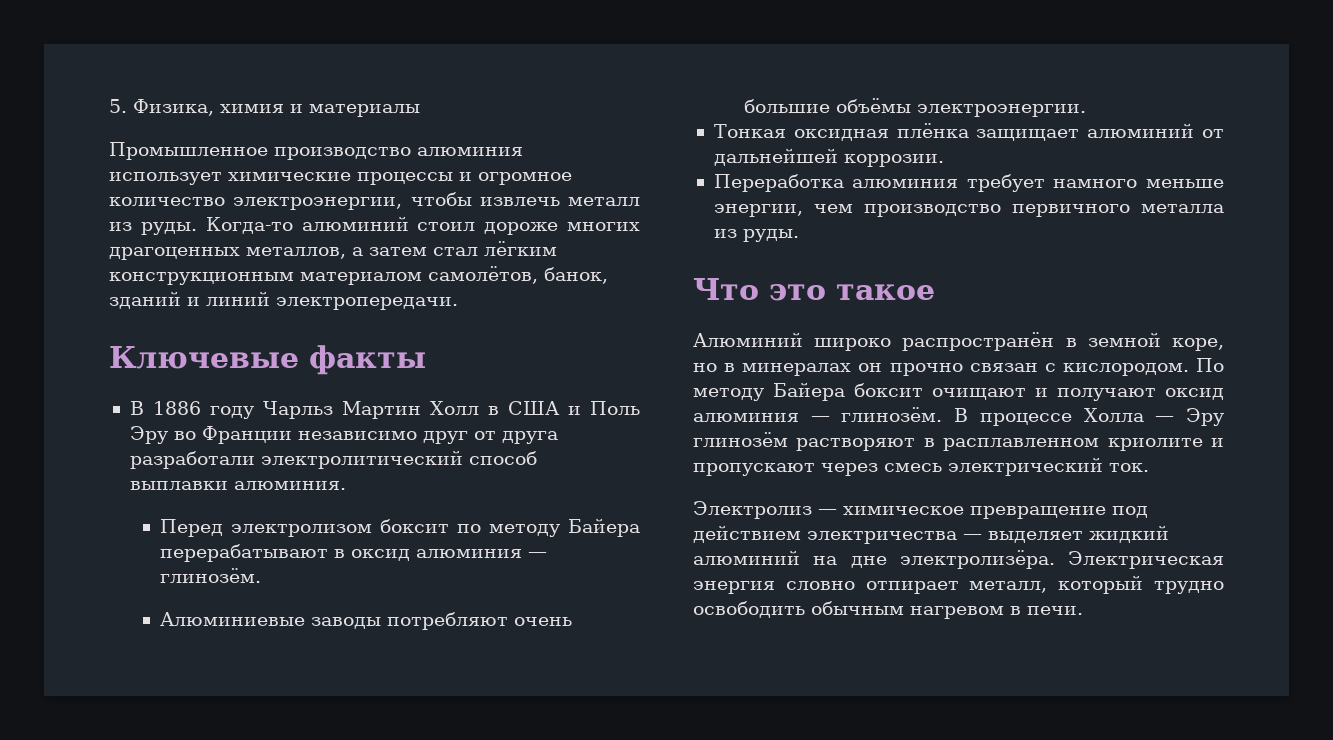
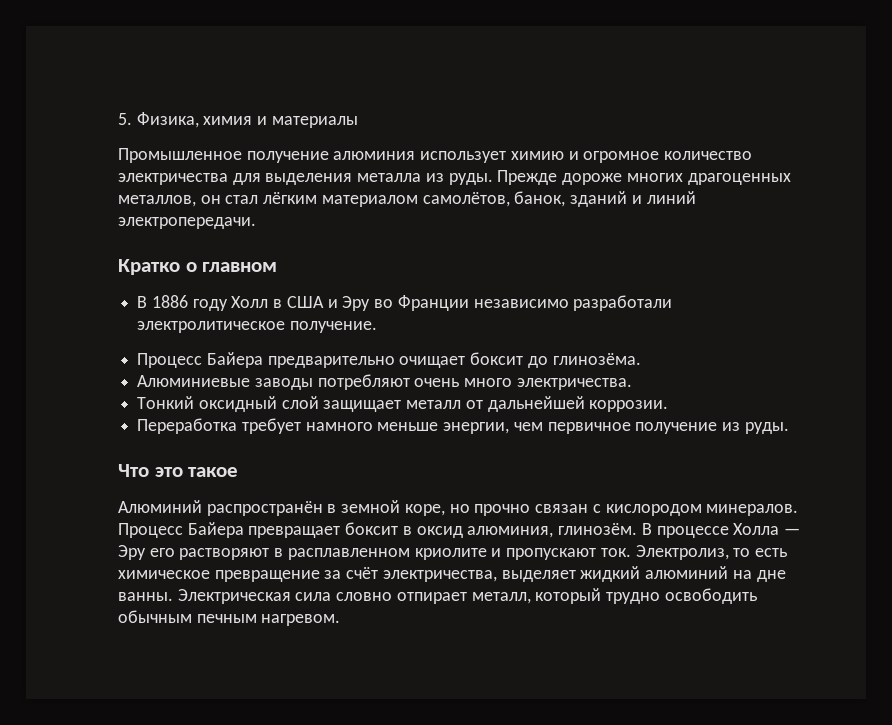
[274,147,411,160] производство -> [246,151,329,163] получение
[228,172,453,185] химические процессы -> [510,151,564,160] химию
[233,192,640,210] [109,216,476,235] электроэнергии, чтобы извлечь металл из руды. Когда-то алюминий стоил -> [118,170,558,185] электричества для выделения металла из руды. Прежде
[352,247,427,256] а затем -> [200,195,221,204] он
[109,272,294,285] конструкционным -> (318, 198) none
[109,345,426,375] Ключевые факты -> [118,259,278,275] Кратко о главном
[262,401,421,419] Чарльз Мартин -> (228, 305) none
[590,401,640,415] Поль -> (338, 303) none
[422,431,558,444] [129,450,537,469] [129,481,346,490] [159,518,640,537] [159,544,547,562] [159,568,261,583] [159,612,572,630] [743,98,1086,117] [713,123,1195,141] друг от друга разработали электролитический способ выплавки алюминия. // Перед электролизом боксит по методу Байера перерабатывают в оксид алюминия — глинозём. // Алюминиевые заводы потребляют очень большие объёмы электроэнергии. // Тонкая оксидная плёнка защищает алюминий -> [573,295,673,311] [137,321,377,333] [137,352,641,368] [137,374,632,390] [137,396,462,412] разработали электролитическое получение. // Процесс Байера предварительно очищает боксит до глинозёма. // Алюминиевые заводы потребляют очень много электричества. // Тонкий оксидный слой защищает металл
[852,179,959,188] алюминия -> (238, 426) none
[863,204,1224,217] производство первичного металла -> [547,422,718,434] первичное получение
[814,338,892,351] широко -> (202, 506) none
[724,358,1224,376] [693,382,1224,401] [693,413,830,422] в минералах он прочно связан с кислородом. По методу Байера боксит очищают и получают оксид алюминия — -> [474,504,799,516] [118,522,554,538] прочно связан с кислородом минералов. Процесс Байера превращает боксит в оксид алюминия,
[693,432,788,447] глинозём -> [149,548,175,557] его
[821,457,1149,476] [693,501,1148,519] [693,525,982,544] через смесь электрический ток. // Электролиз — химическое превращение под действием электричества — -> [600,545,787,560] [118,567,497,582] ток. Электролиз, то есть химическое превращение за счёт электричества,
[899,550,1224,569] [693,581,775,594] электролизёра. Электрическая энергия -> [118,589,332,604] ванны. Электрическая сила
[910,606,1083,619] нагревом в печи. -> [196,614,341,626] печным нагревом.

